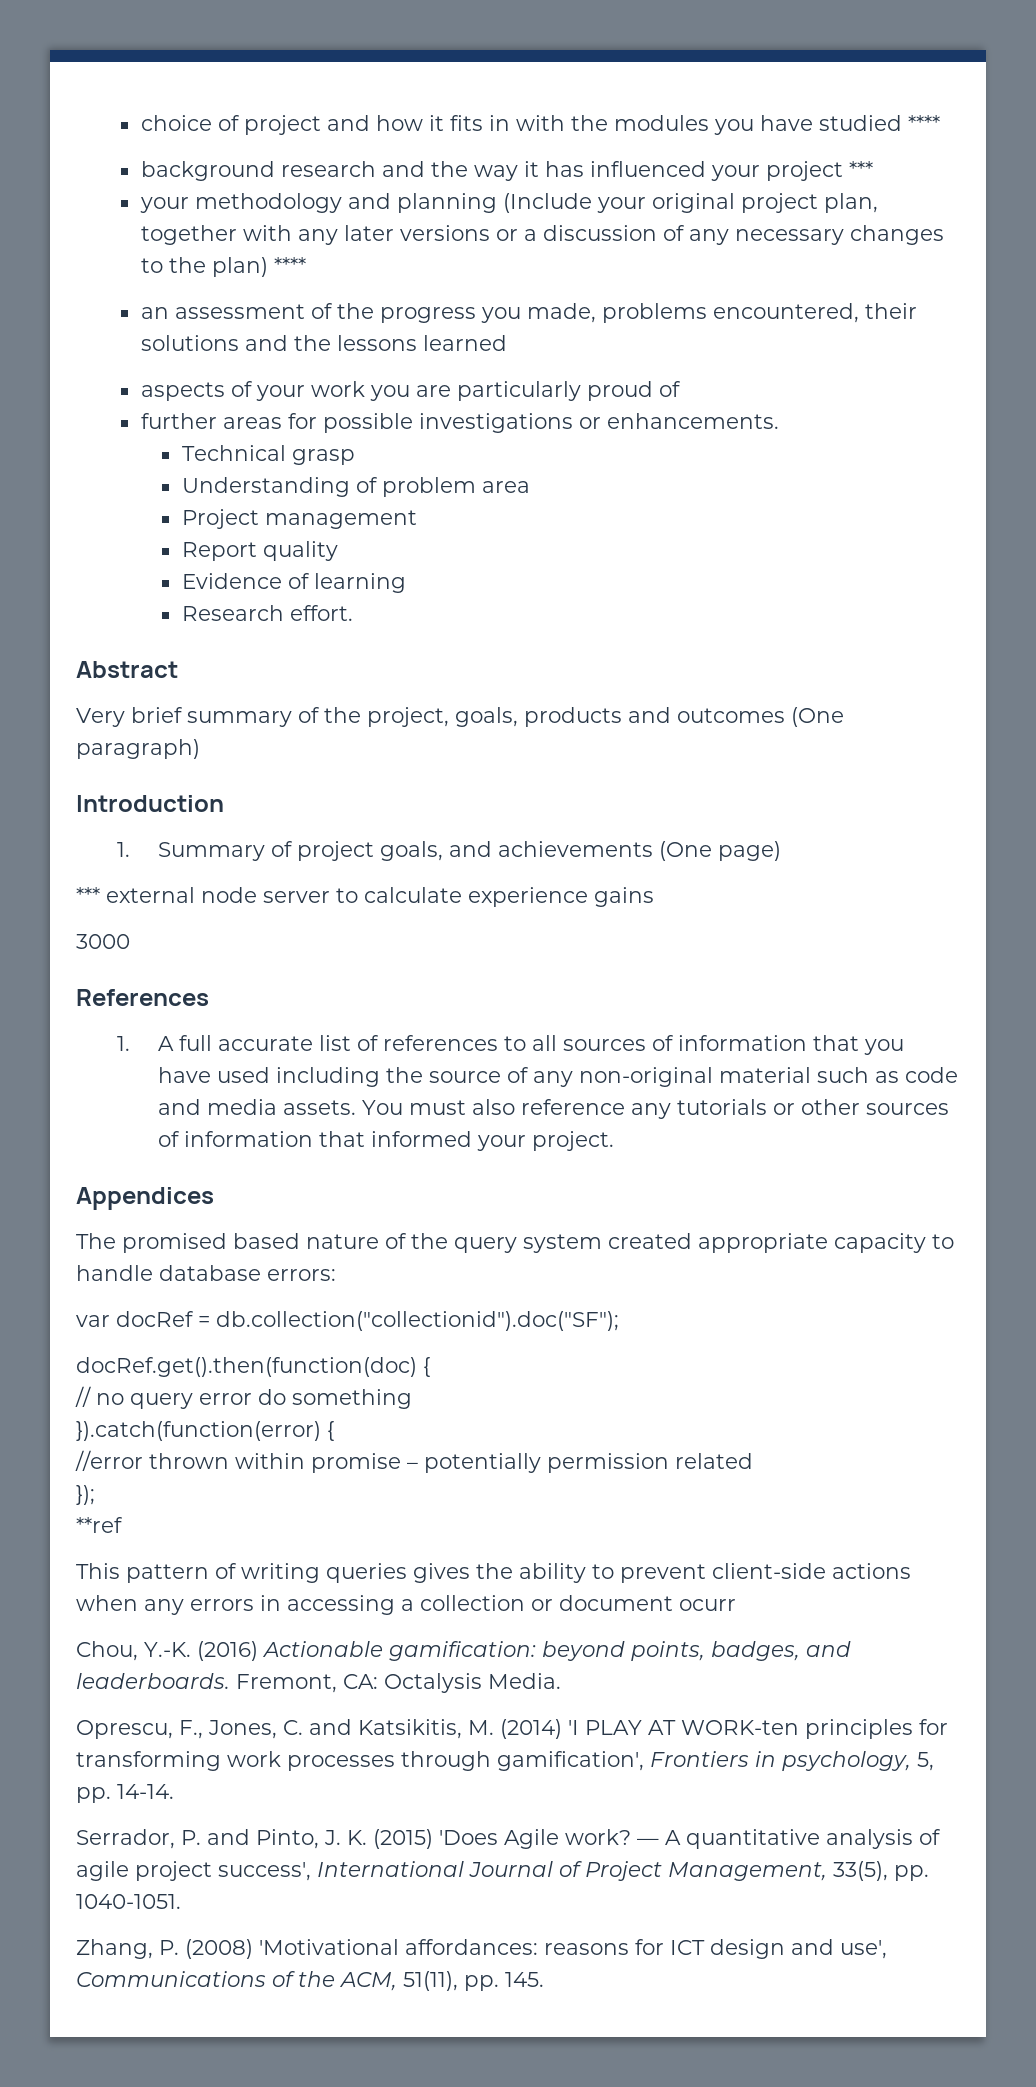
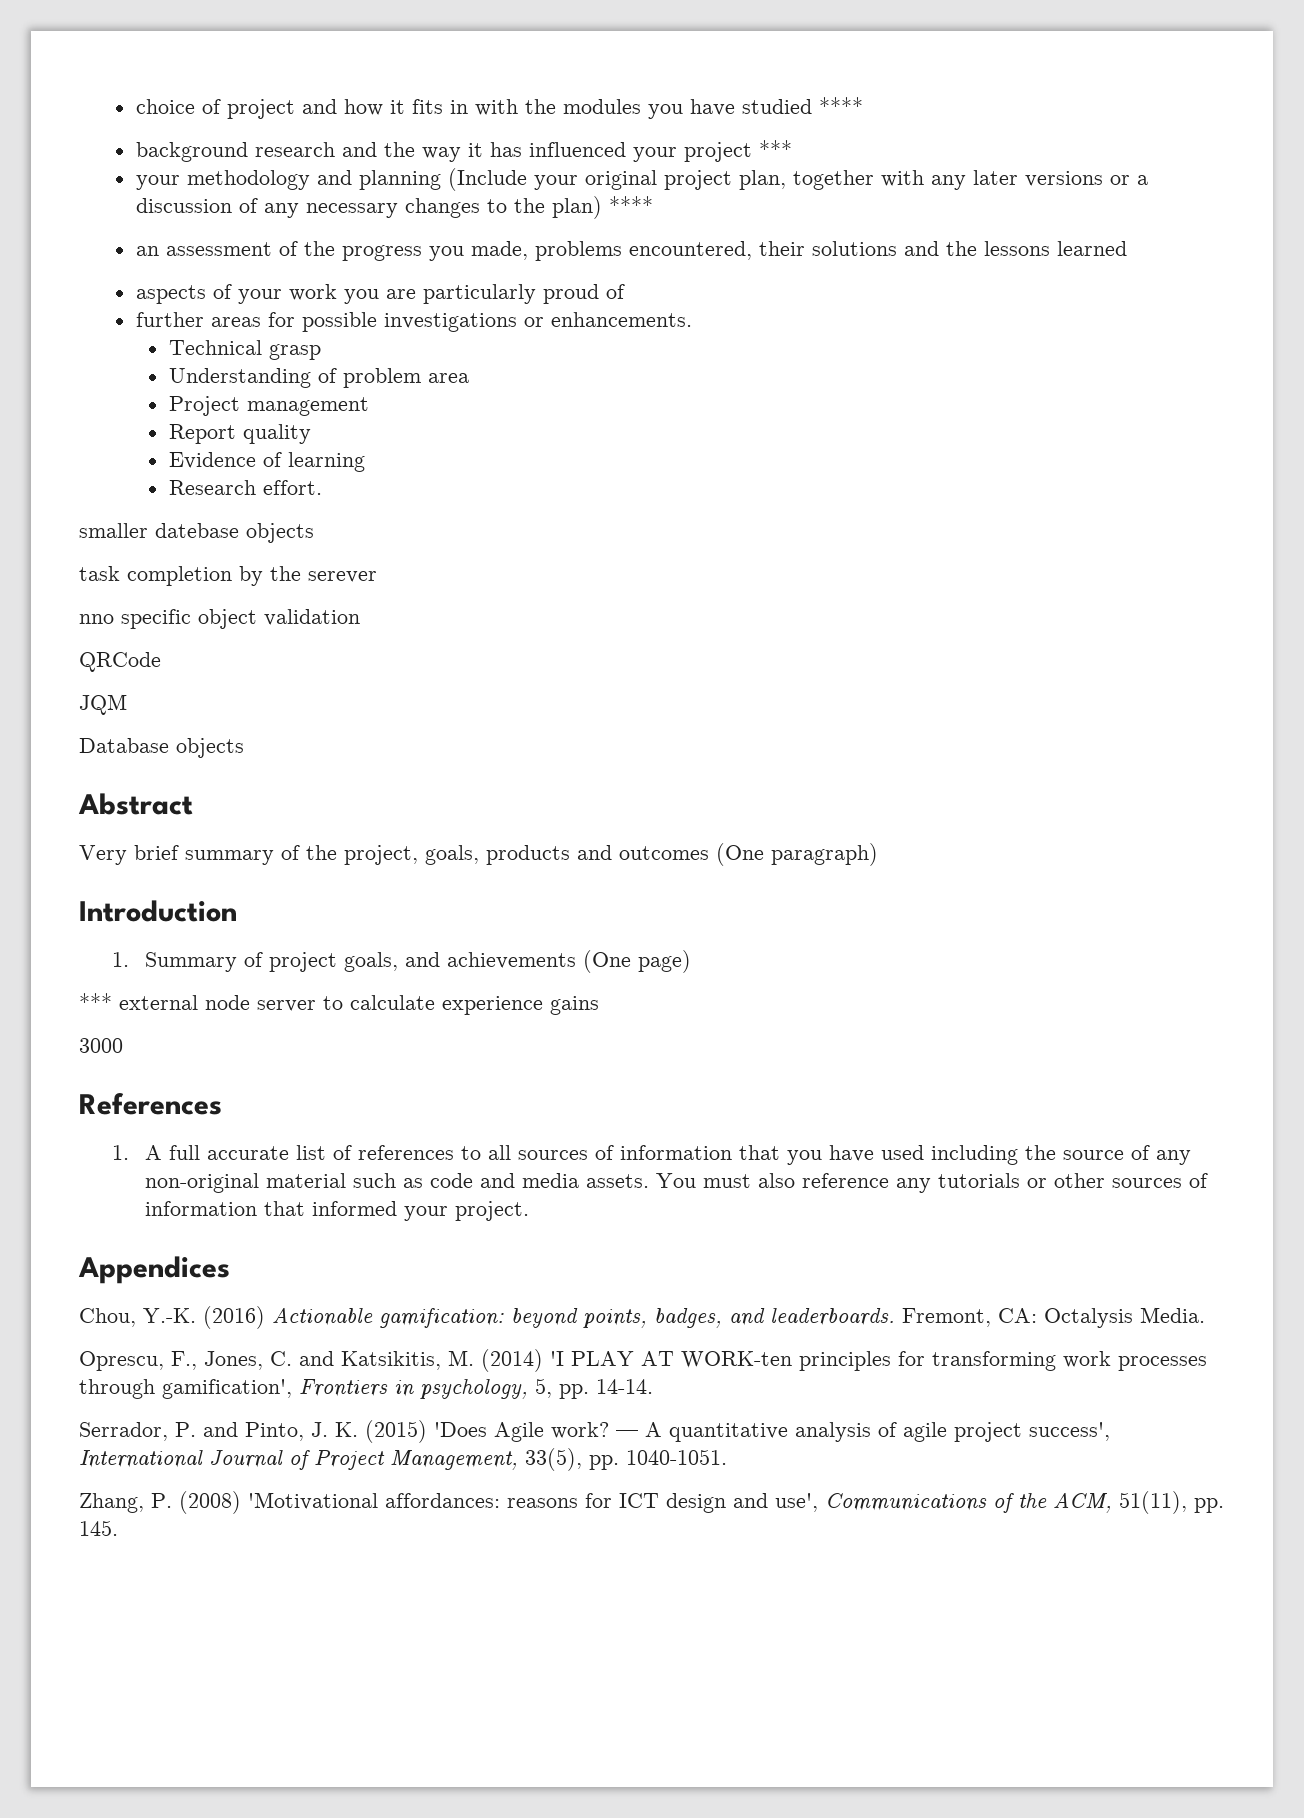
(353, 613) none -> [79,523,314,543] [79,566,377,586] [79,609,360,629] [79,652,161,672] [79,694,127,715] [79,738,244,758] // smaller datebase objects // task completion by the serever // nno specific object validation // QRCode // JQM // Database objects
[76,1233,954,1253] [76,1265,336,1281] [76,1311,619,1331] [76,1357,430,1377] [75,1386,412,1409] [76,1421,334,1441] [75,1450,753,1473] [76,1485,95,1505] [76,1517,123,1533] [76,1563,911,1583] [76,1595,736,1615] // The promised based nature of the query system created appropriate capacity to handle database errors: // var docRef = db.collection("collectionid").doc("SF"); // docRef.get().then(function(doc) { // // no query error do something // }).catch(function(error) { // //error thrown within promise – potentially permission related // }); // **ref // This pattern of writing queries gives the ability to prevent client-side actions when any errors in accessing a collection or document ocurr -> (230, 1270) none

